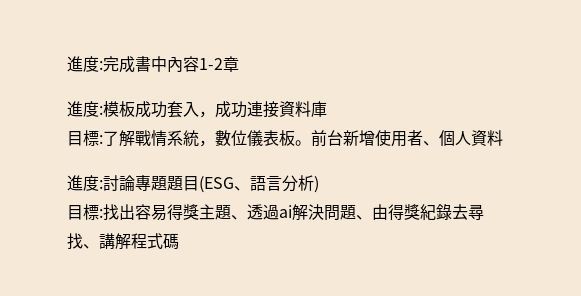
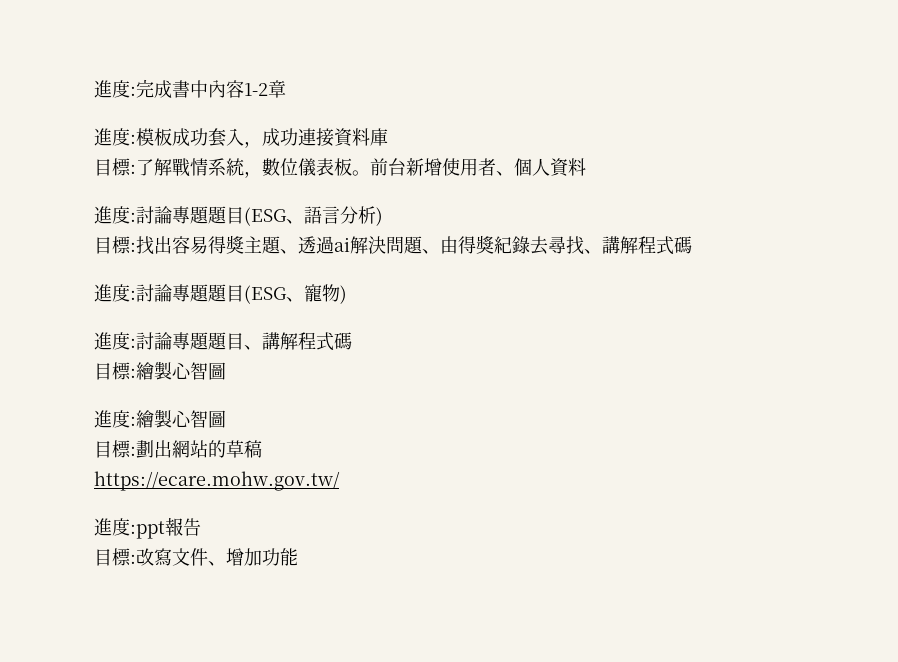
(179, 241) none -> [94,284,347,304] [94,332,352,351] [94,361,226,380] [94,409,226,428] [94,440,262,458] [94,471,340,491] [94,517,201,539] [94,548,298,566] // 進度:討論專題題目(ESG、寵物) // 進度:討論專題題目、講解程式碼 // 目標:繪製心智圖 // 進度:繪製心智圖 // 目標:劃出網站的草稿 // https://ecare.mohw.gov.tw/ // 進度:ppt報告 // 目標:改寫文件、增加功能

